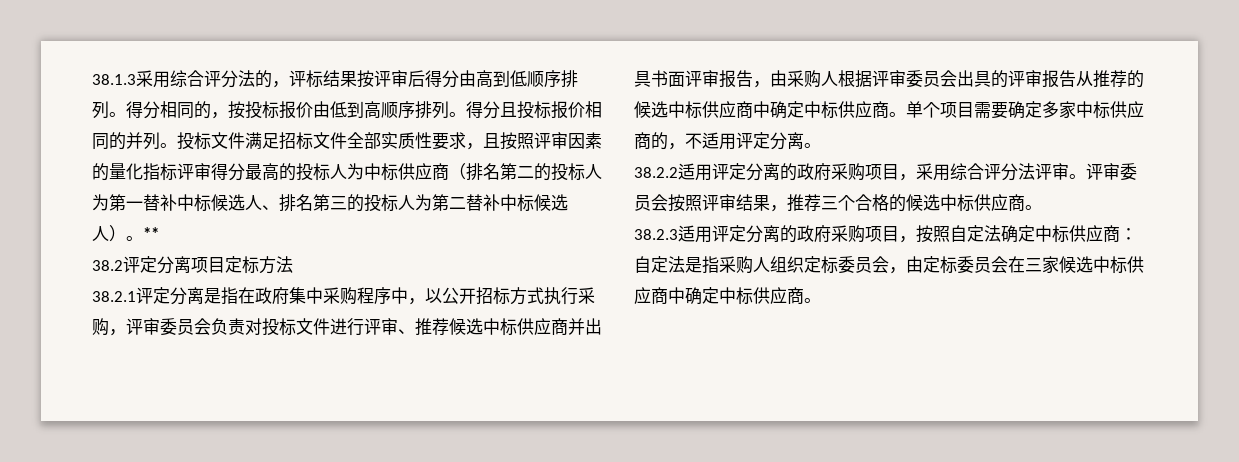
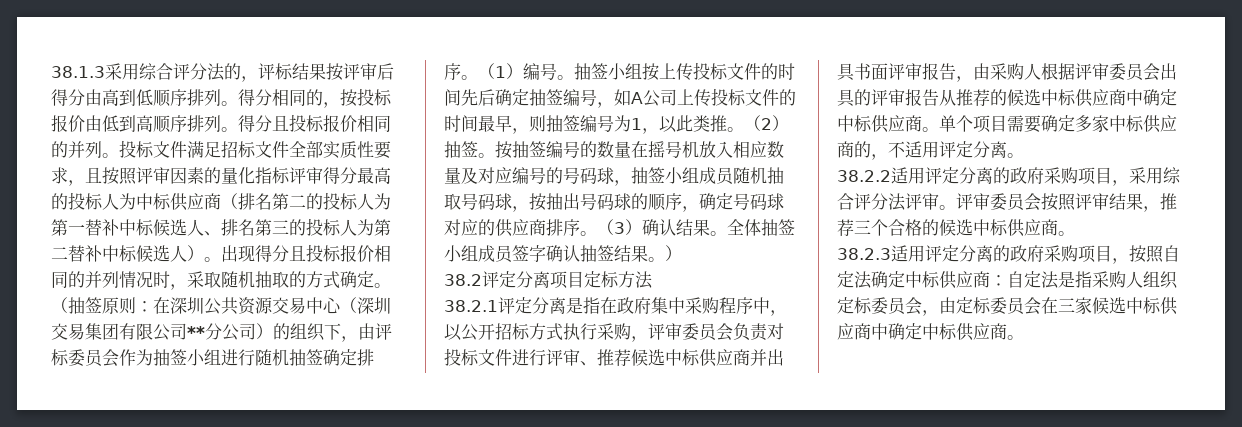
[143,227,159,240] ** -> [221,244,391,262] [51,271,391,290] [51,297,391,315] [51,323,392,342] [51,349,374,367] [444,62,795,81] [444,88,796,108] [444,115,789,134] [444,141,784,159] [444,167,784,186] [444,193,784,212] [444,219,795,237] [444,245,682,263] 出现得分且投标报价相同的并列情况时，采取随机抽取的方式确定。（抽签原则：在深圳公共资源交易中心（深圳交易集团有限公司**分公司）的组织下，由评标委员会作为抽签小组进行随机抽签确定排序。（1）编号。抽签小组按上传投标文件的时间先后确定抽签编号，如A公司上传投标文件的时间最早，则抽签编号为1，以此类推。（2）抽签。按抽签编号的数量在摇号机放入相应数量及对应编号的号码球，抽签小组成员随机抽取号码球，按抽出号码球的顺序，确定号码球对应的供应商排序。（3）确认结果。全体抽签小组成员签字确认抽签结果。）

